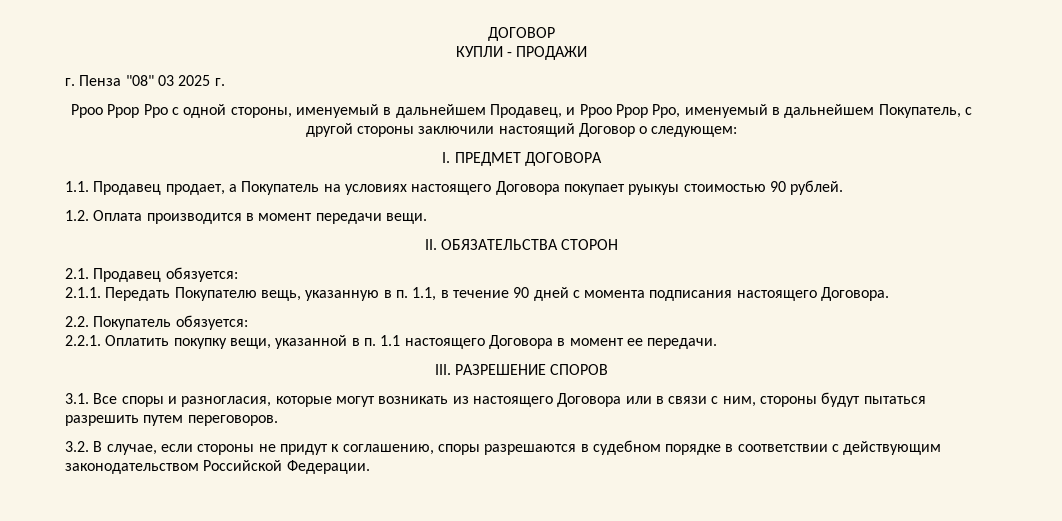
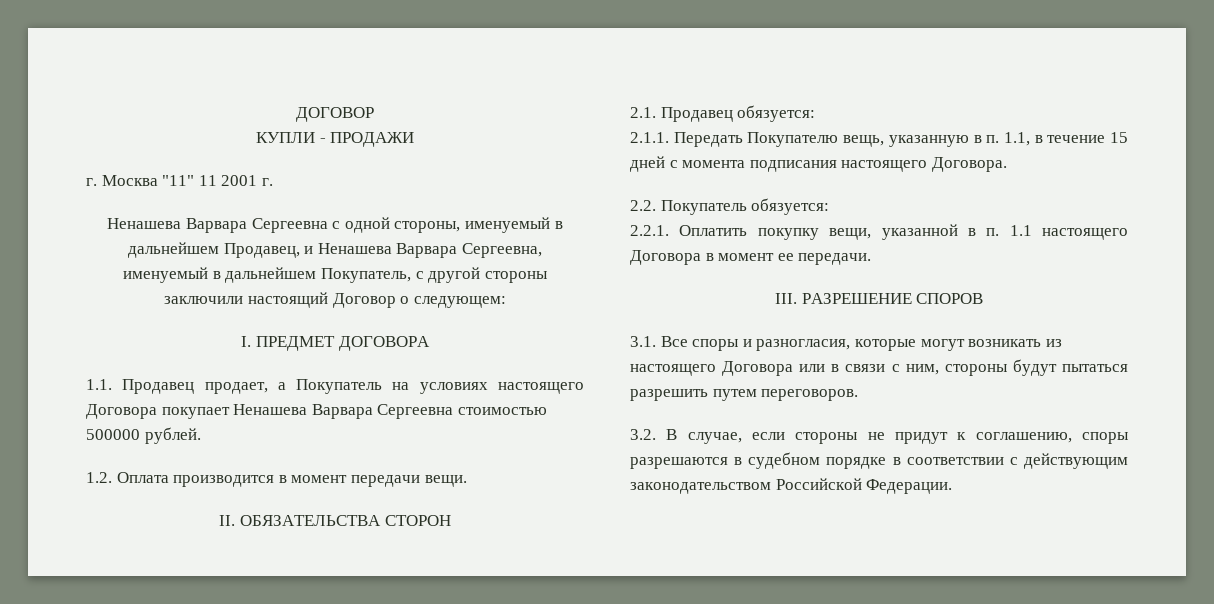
[79,75,225,86] [71,104,168,118] Пенза "08" 03 2025 г. // Рроо Ррор Рро -> [101,175,273,186] [107,218,328,233] Москва "11" 11 2001 г. // Ненашева Варвара Сергеевна
[579,104,681,118] Рроо Ррор Рро, -> [317,243,542,258] Ненашева Варвара Сергеевна,
[628,181,786,195] руыкуы стоимостью 90 -> [233,404,547,419] [86,429,140,440] Ненашева Варвара Сергеевна стоимостью 500000
[513,287,530,298] 90 -> [1110,132,1128,143] 15

